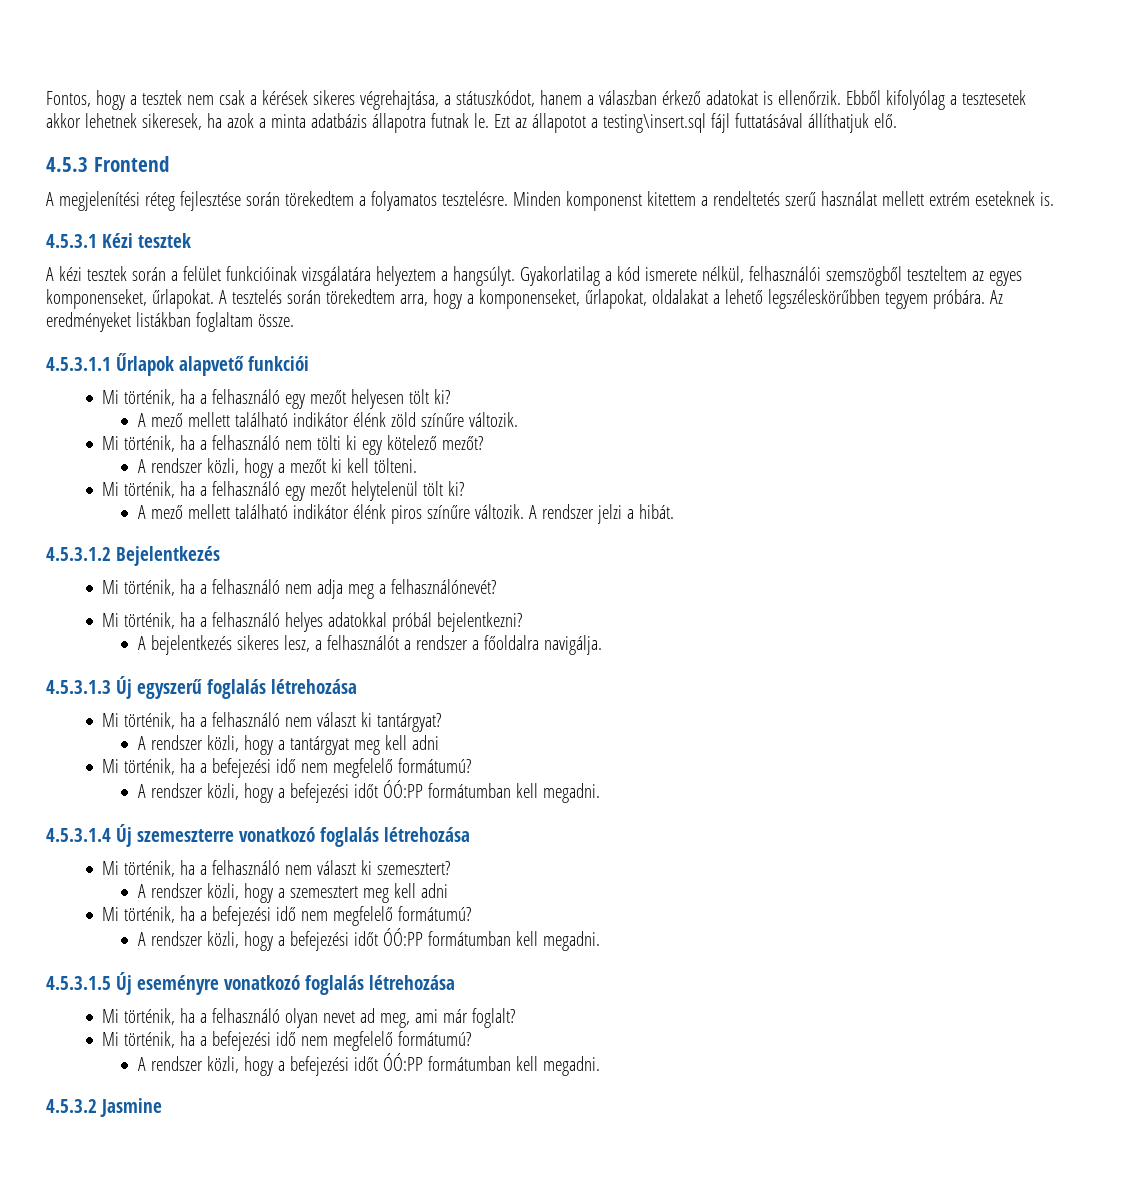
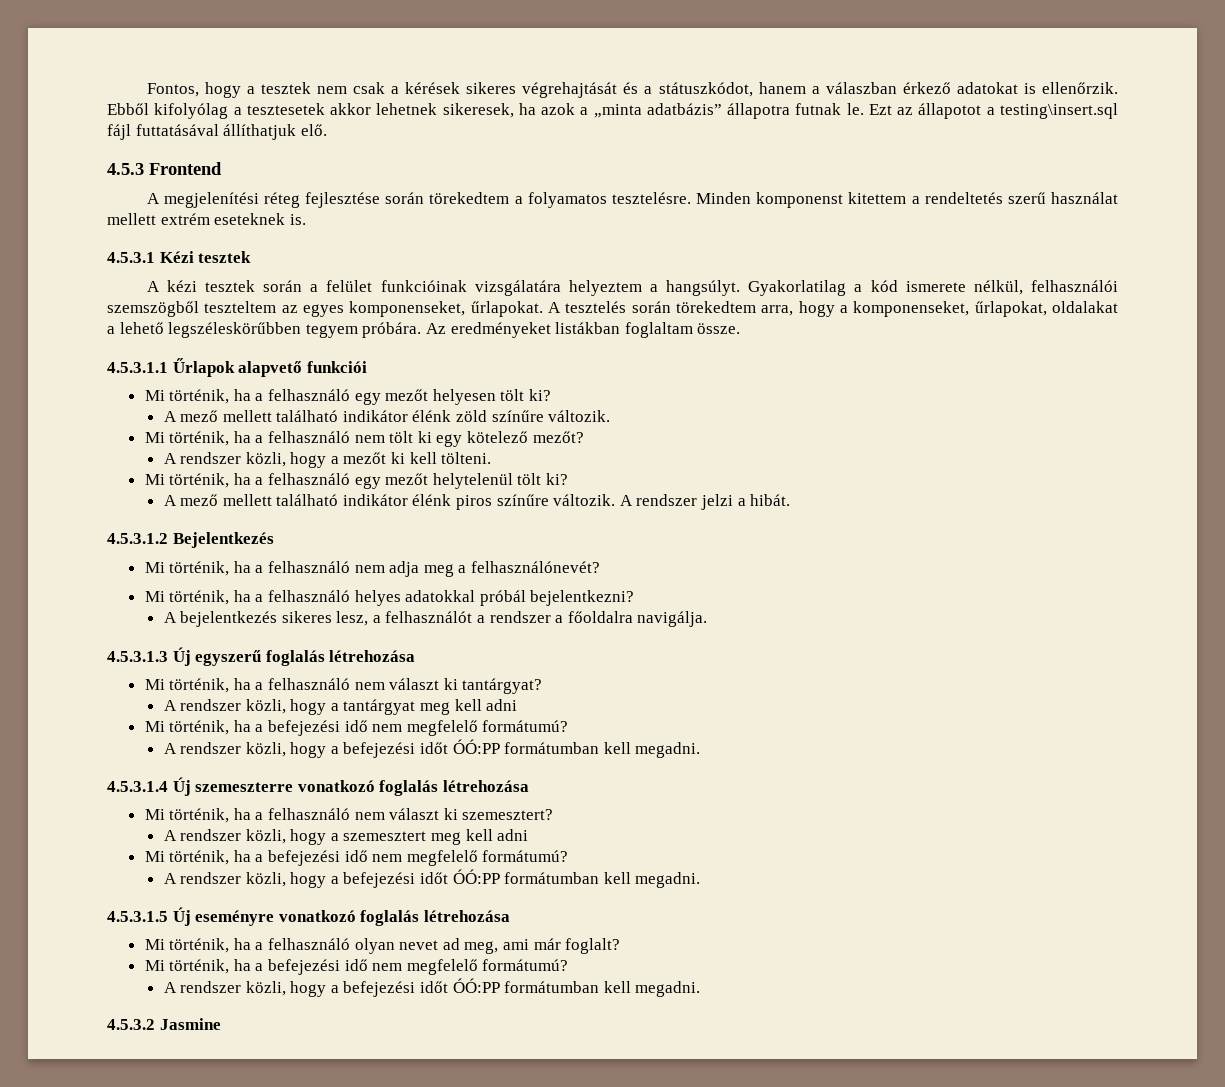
[359,90,439,110] végrehajtása, -> [522,82,639,98] végrehajtását és
[270,113,367,128] minta adatbázis -> [593,103,722,118] „minta adatbázis”
[317,435,342,450] tölti -> [389,431,414,443] tölt

